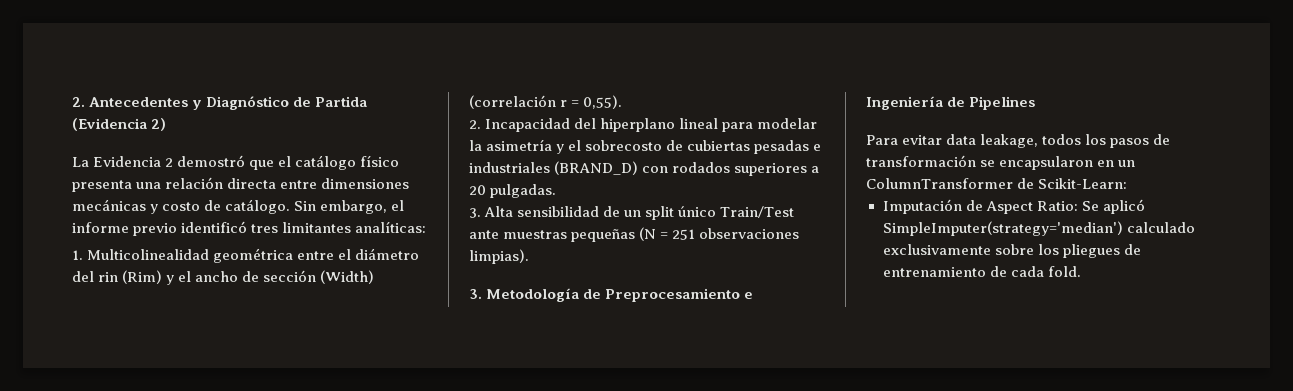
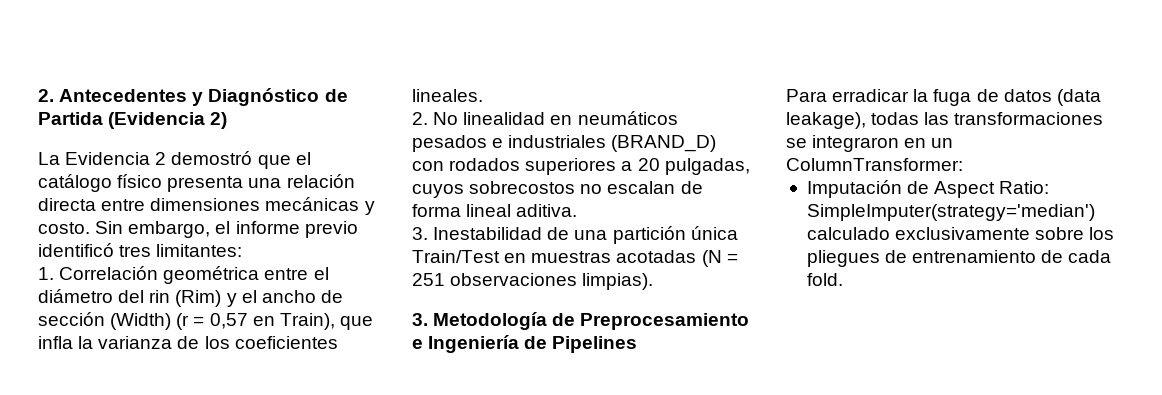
[162,199,291,214] costo de catálogo. -> [38,222,90,234] costo.
[282,221,427,233] limitantes analíticas: -> [156,244,243,257] limitantes:
[87,249,210,260] Multicolinealidad -> [59,266,159,280] Correlación
[469,95,623,109] [469,118,818,132] [469,139,810,154] (correlación r = 0,55). // 2. Incapacidad del hiperplano lineal para modelar la asimetría y el sobrecosto de cubiertas pesadas -> [176,313,373,330] [38,336,338,349] [412,89,483,102] [412,111,678,125] [412,135,487,152] (r = 0,57 en Train), que infla la varianza de los coeficientes lineales. // 2. No linealidad en neumáticos pesados
[490,184,557,198] [469,206,795,220] [469,229,636,242] pulgadas. // 3. Alta sensibilidad de un split único Train/Test ante muestras pequeñas -> [664,158,750,175] [412,181,703,198] [412,204,578,217] [412,226,738,244] [412,250,697,263] pulgadas, cuyos sobrecostos no escalan de forma lineal aditiva. // 3. Inestabilidad de una partición única Train/Test en muestras acotadas
[902,134,1171,148] [866,155,1136,170] [866,178,1128,189] evitar data leakage, todos los pasos de transformación se encapsularon en un ColumnTransformer de Scikit-Learn: -> [832,89,1101,106] [786,112,1104,129] [786,135,954,152] [786,158,963,171] erradicar la fuga de datos (data leakage), todas las transformaciones se integraron en un ColumnTransformer:
[1081,199,1145,214] Se aplicó -> (1050, 187) none

